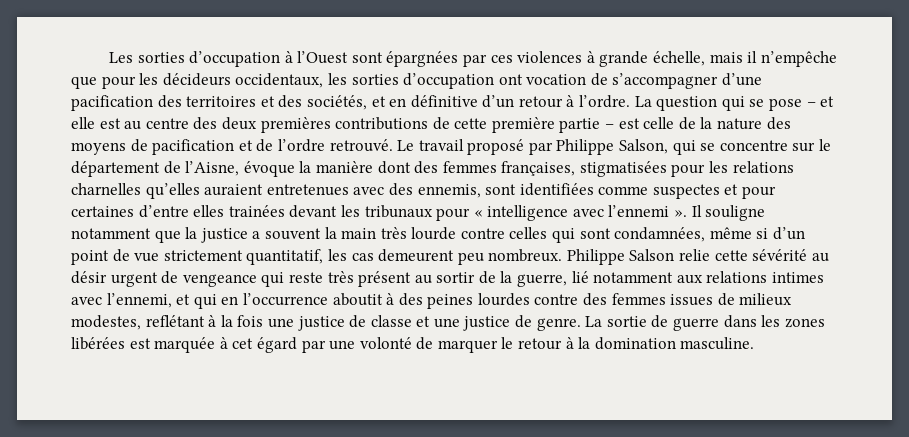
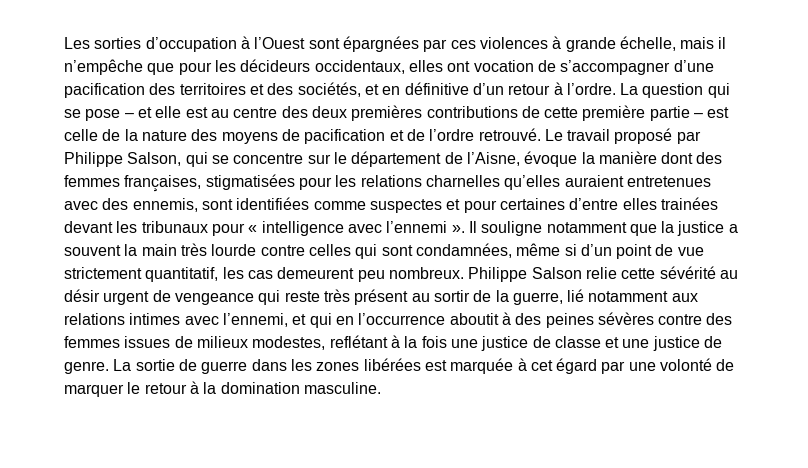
[327,73,495,89] les sorties d’occupation -> [408,60,443,72] elles
[477,293,530,306] lourdes -> [597,312,654,325] sévères

